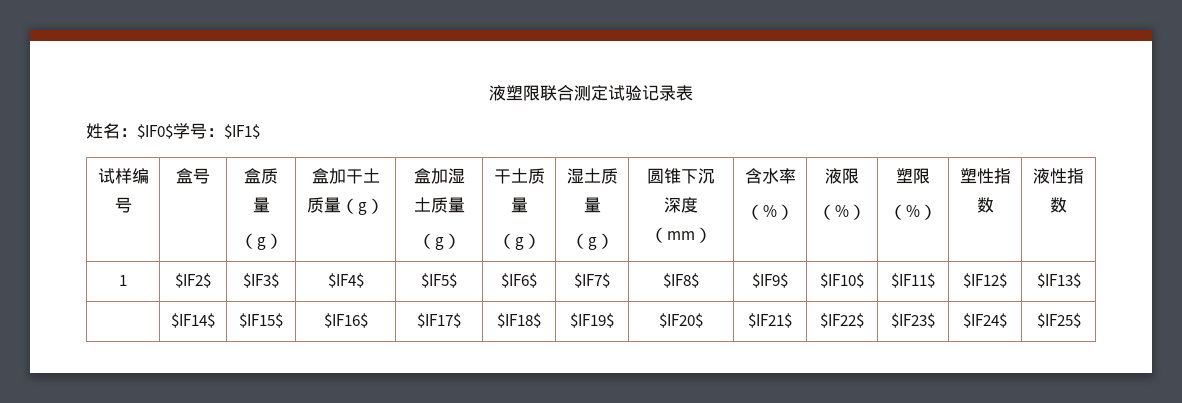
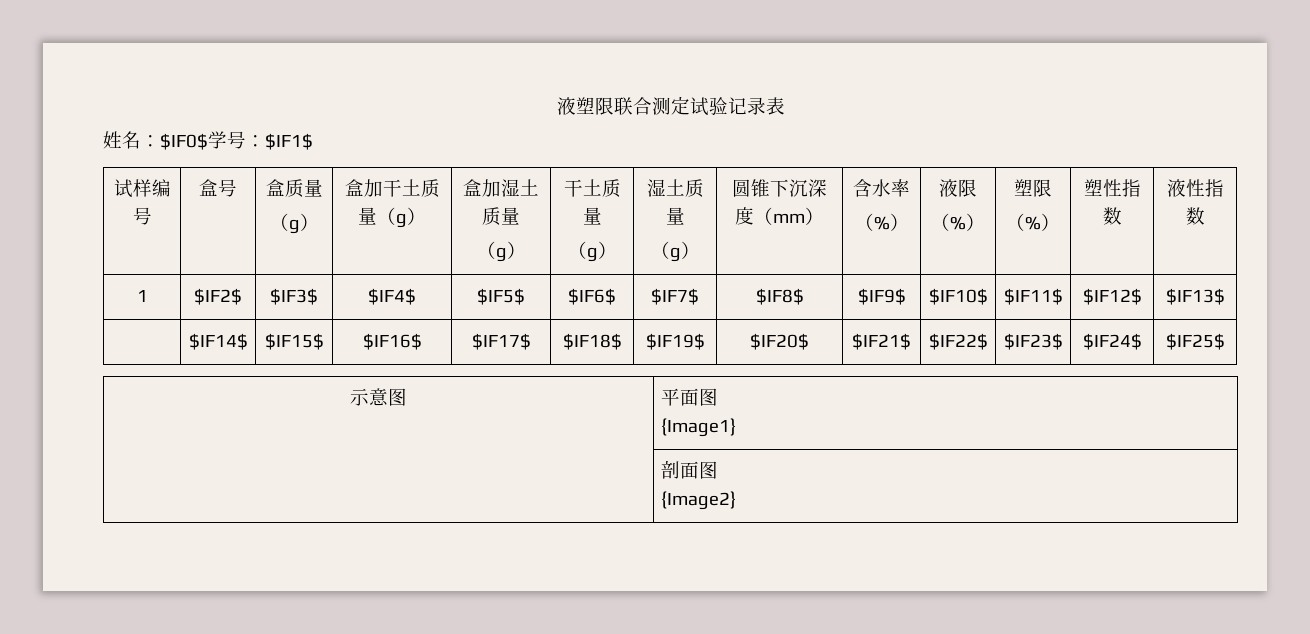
(1081, 320) none -> [350,388,407,406] [660,388,718,406] [660,418,736,437] [660,460,718,479] [660,491,736,510] // 示意图 | 平面图 // {Image1} // | 剖面图 // {Image2}

